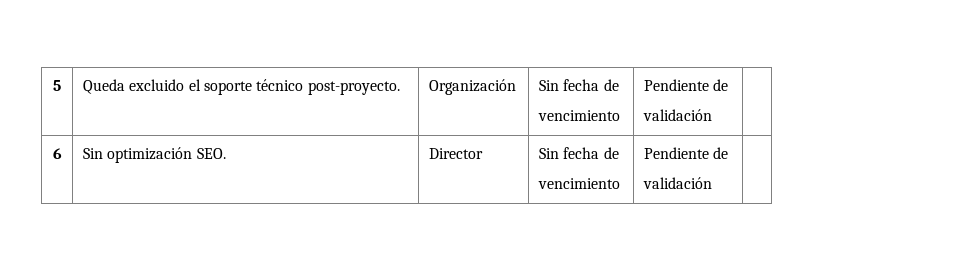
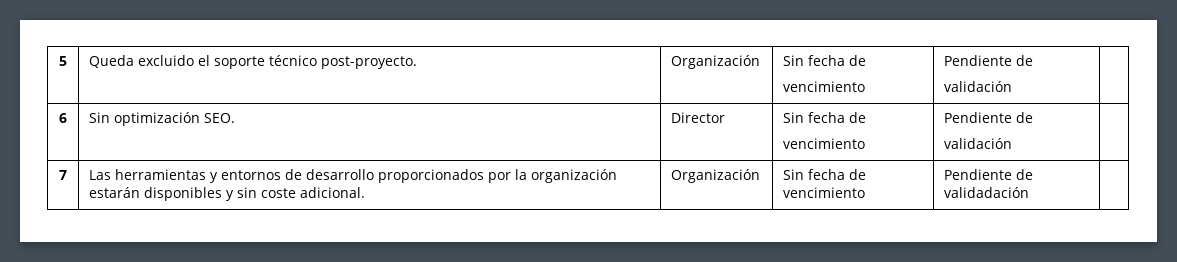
(712, 183) none -> [59,170,67,180] [89,169,618,183] [89,187,366,201] [671,169,761,183] [783,169,867,180] [783,187,866,198] [944,169,1034,180] [944,187,1030,198] // 7 | Las herramientas y entornos de desarrollo proporcionados por la organización estarán disponibles y sin coste adicional. | Organización | Sin fecha de vencimiento | Pendiente de validadación |

